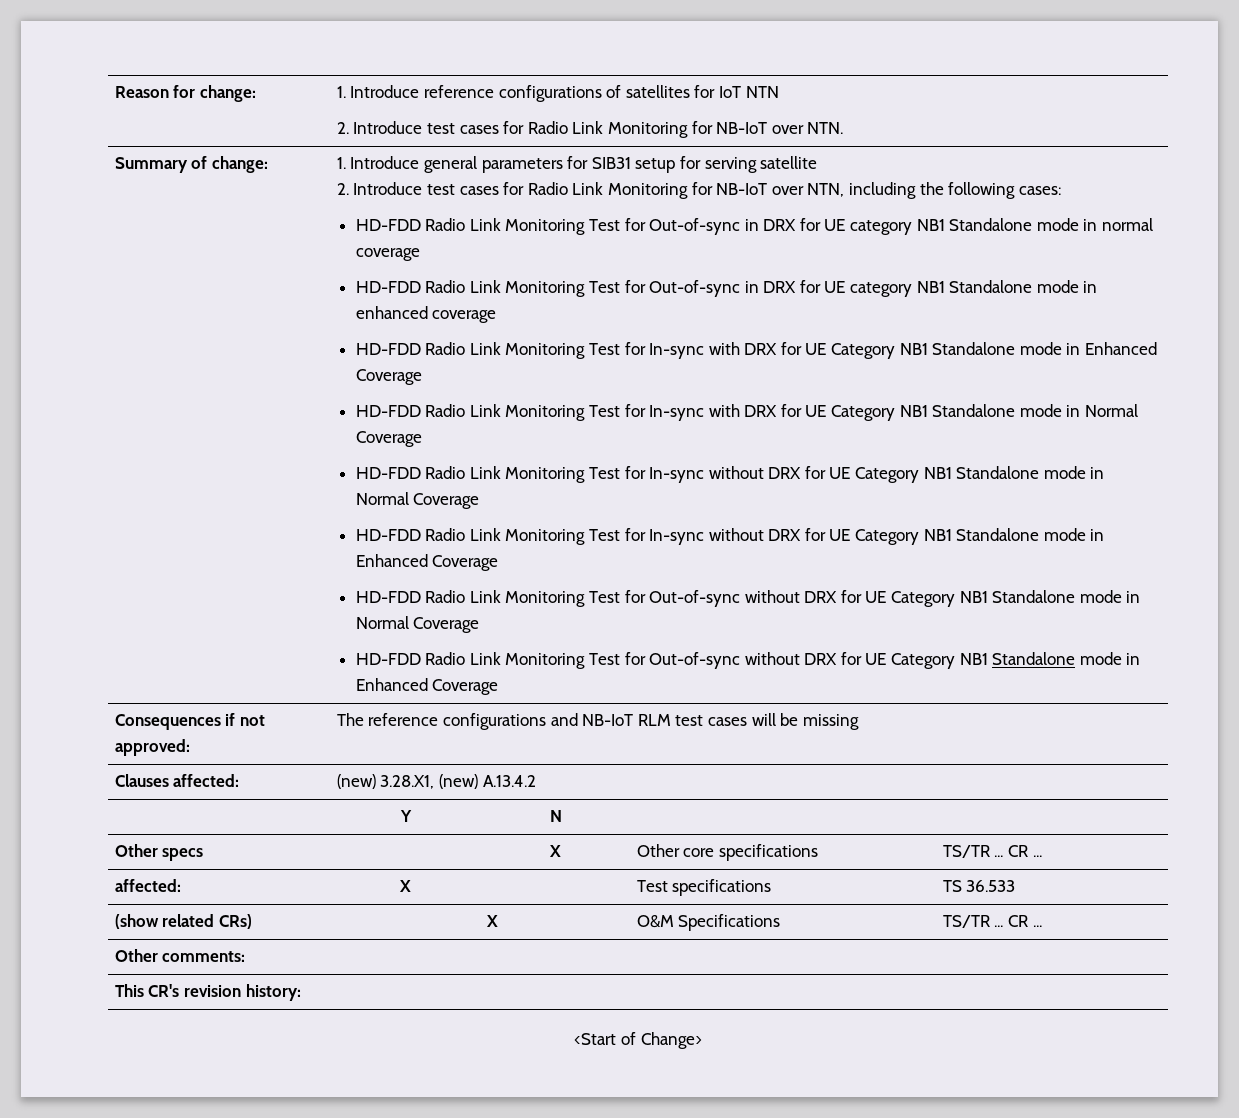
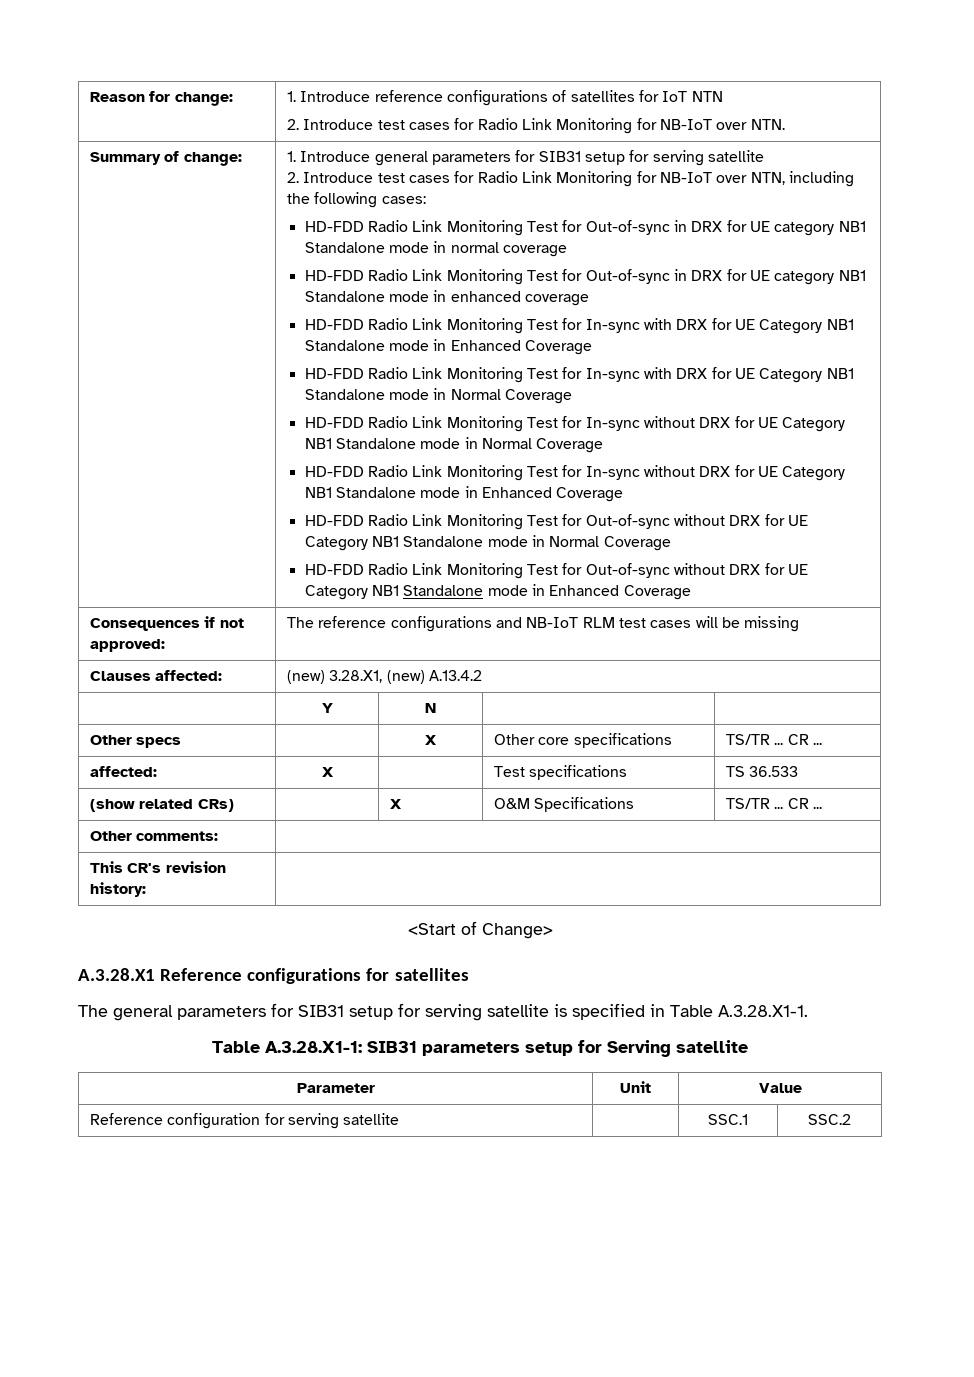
(702, 1040) none -> [78,968,469,984] [78,1003,808,1021] [212,1040,748,1057] [296,1083,375,1093] [620,1081,651,1093] [758,1083,802,1093] [90,1113,400,1129] [708,1114,748,1125] [808,1114,851,1125] // A.3.28.X1 Reference configurations for satellites // The general parameters for SIB31 setup for serving satellite is specified in Table A.3.28.X1-1. // Table A.3.28.X1-1: SIB31 parameters setup for Serving satellite // Parameter | Unit | Value // Reference configuration for serving satellite | | SSC.1 | SSC.2

